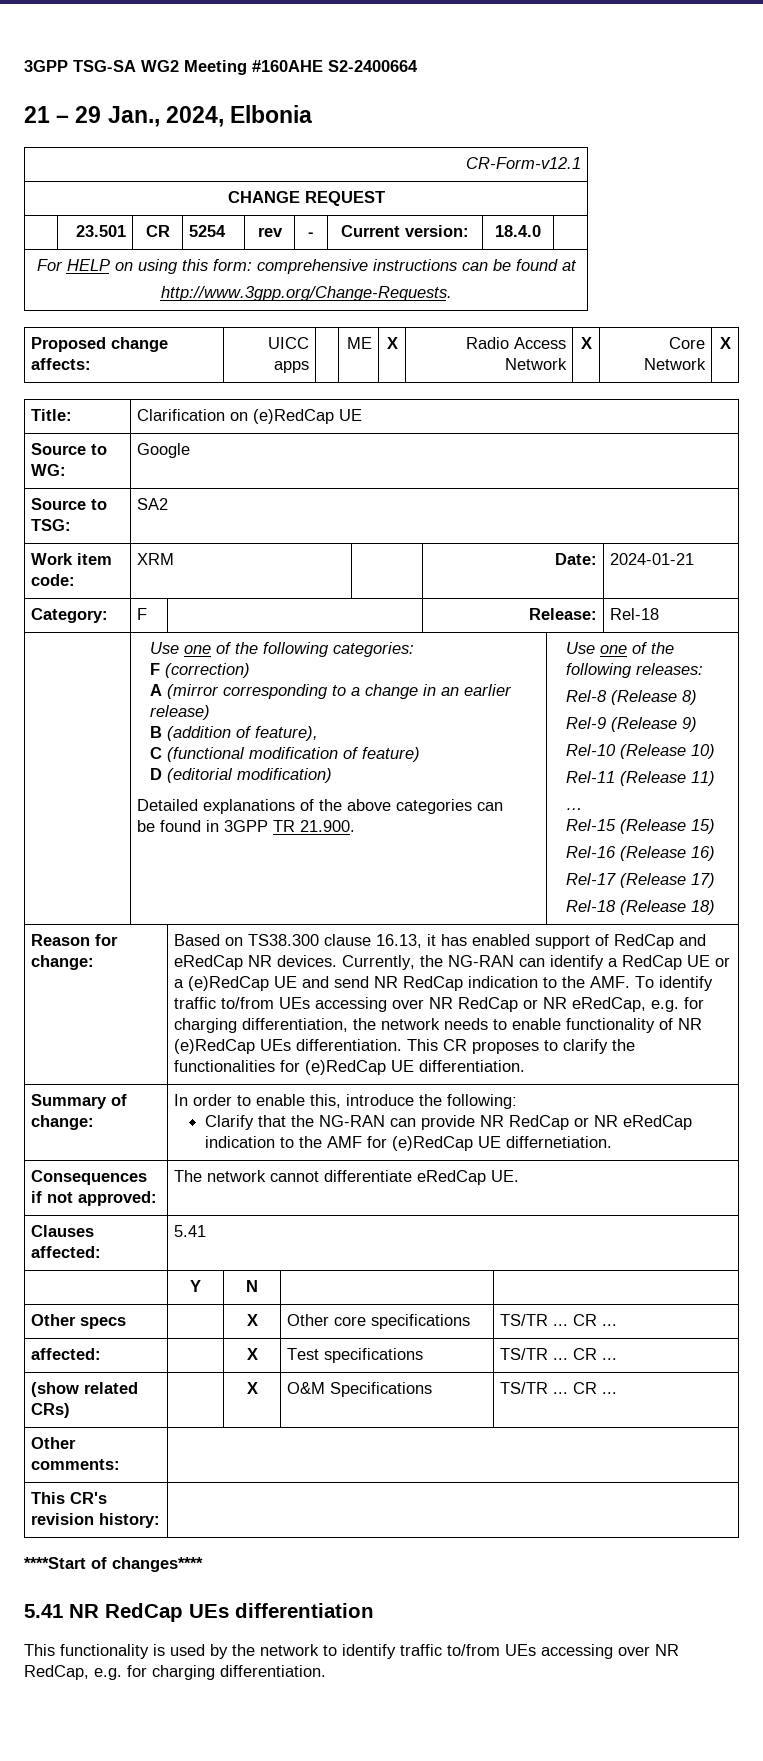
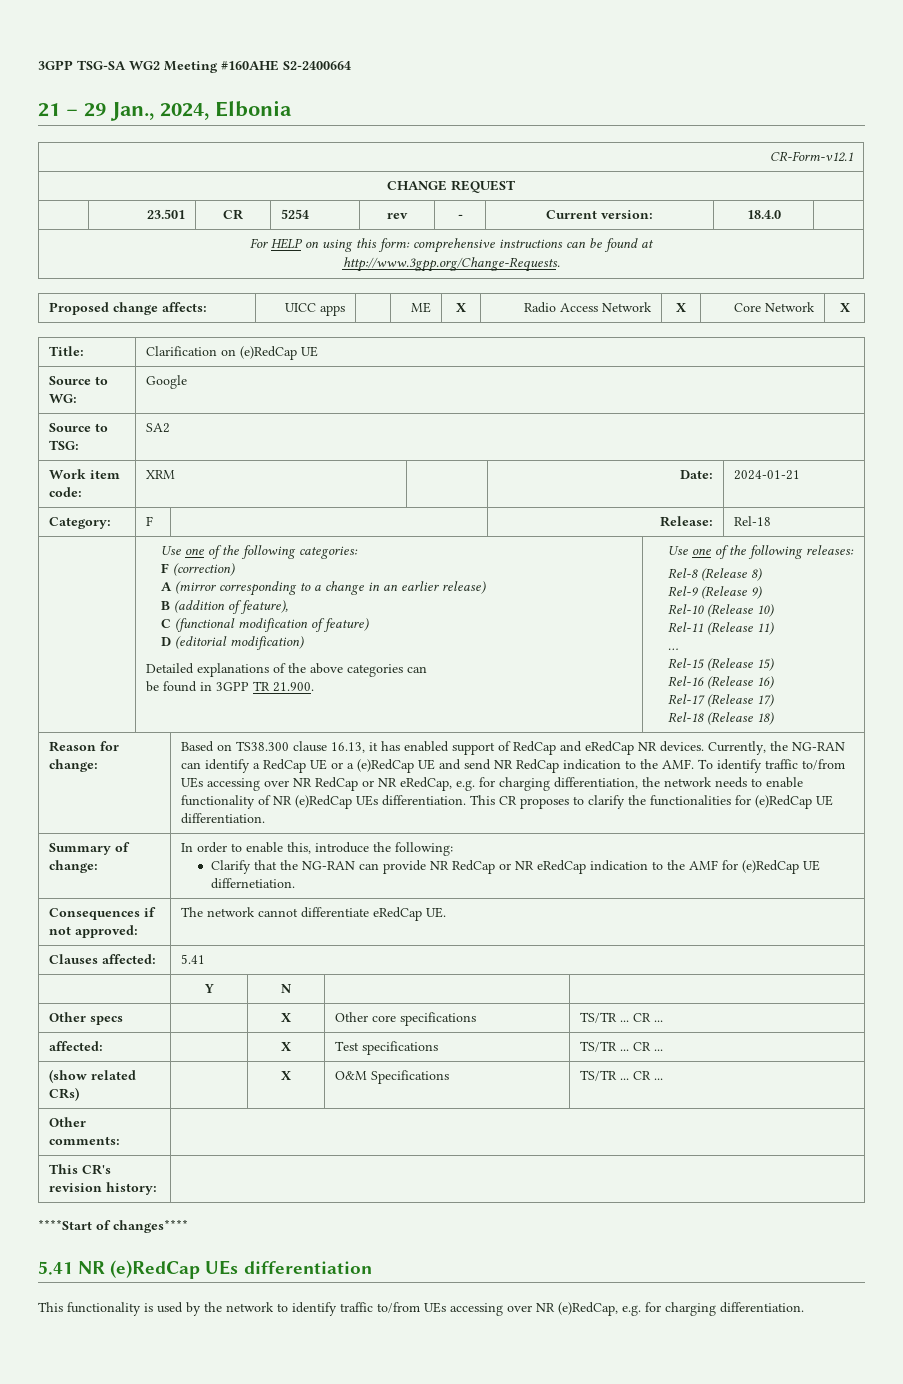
[105,1603,183,1622] RedCap -> [110,1260,201,1279] (e)RedCap
[24,1665,89,1680] RedCap, -> [558,1302,618,1316] (e)RedCap,

